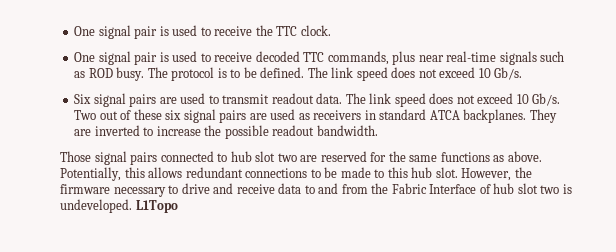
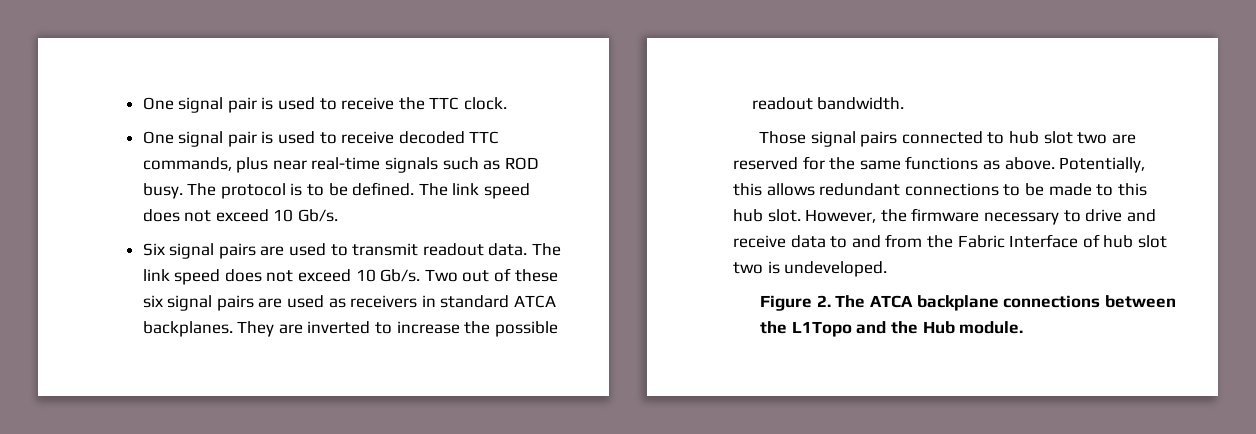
[135,200,178,213] L1Topo -> [760,295,1176,311] [760,321,1024,337] // Figure 2. The ATCA backplane connections between the L1Topo and the Hub module.

